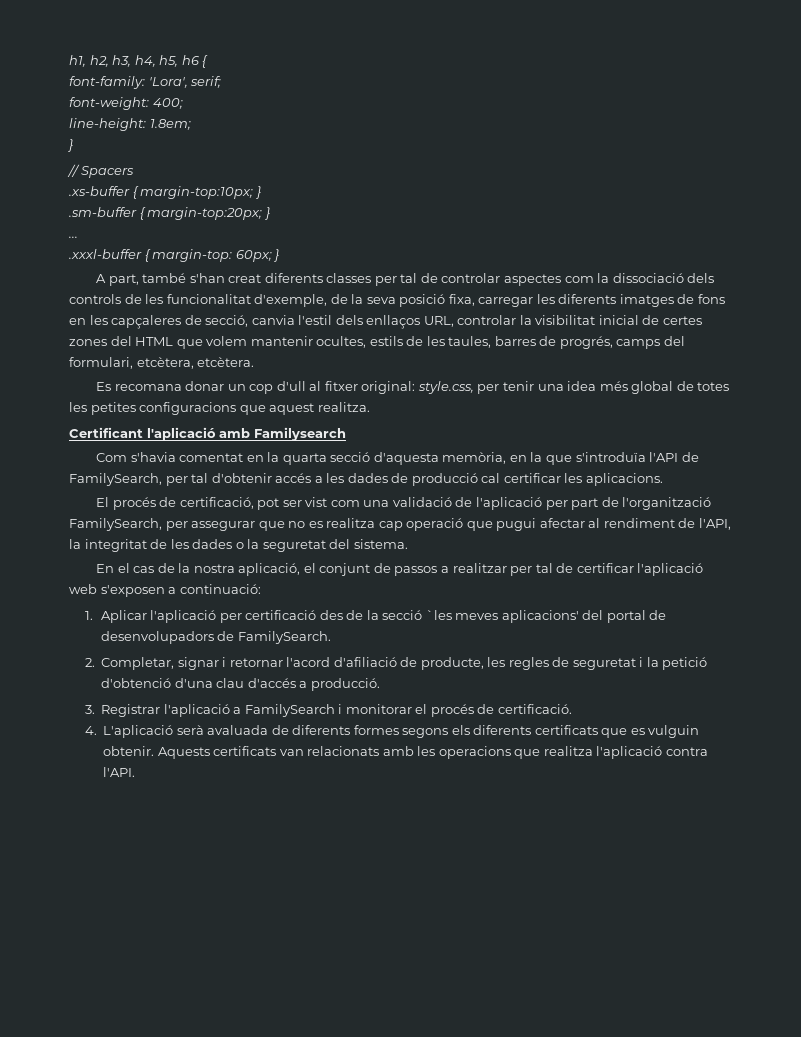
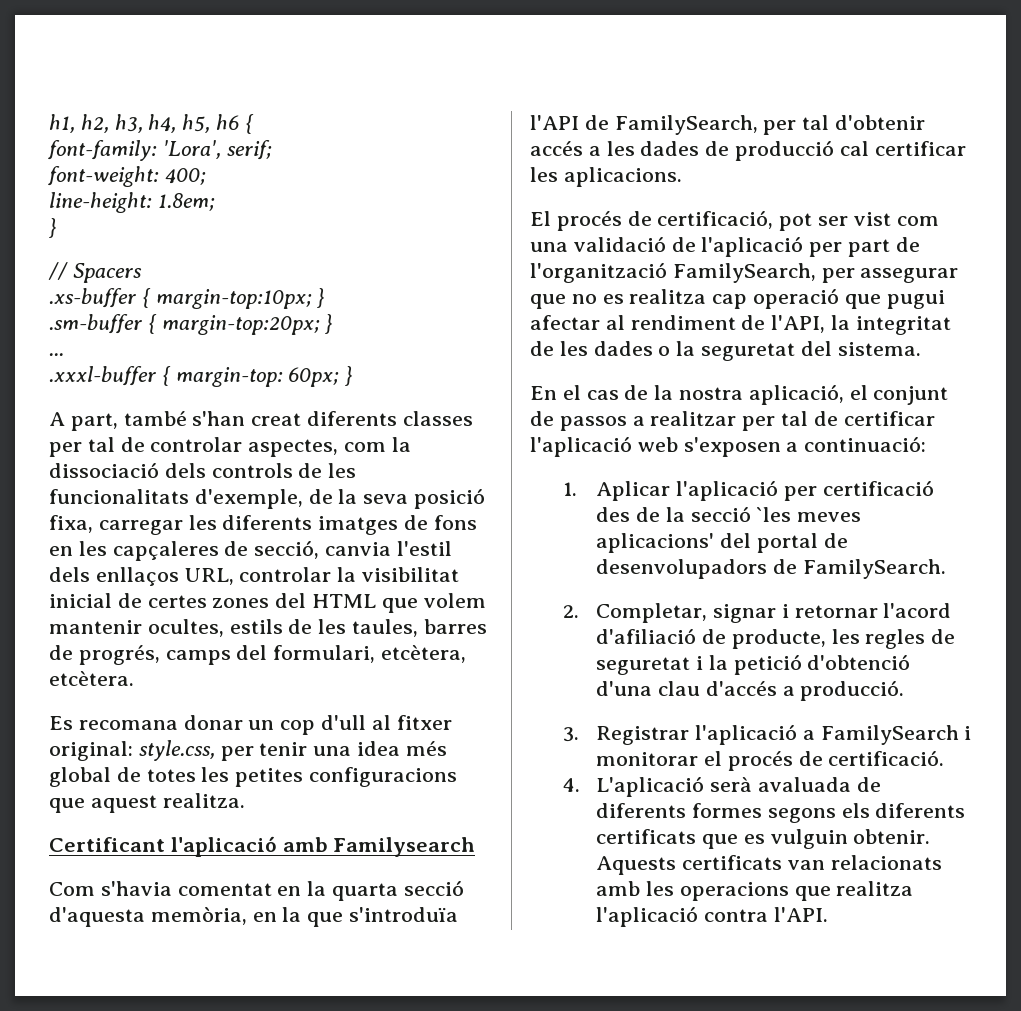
[503,274,561,286] aspectes -> [248,439,339,457] aspectes,
[166,294,251,304] funcionalitat -> [49,489,189,504] funcionalitats

